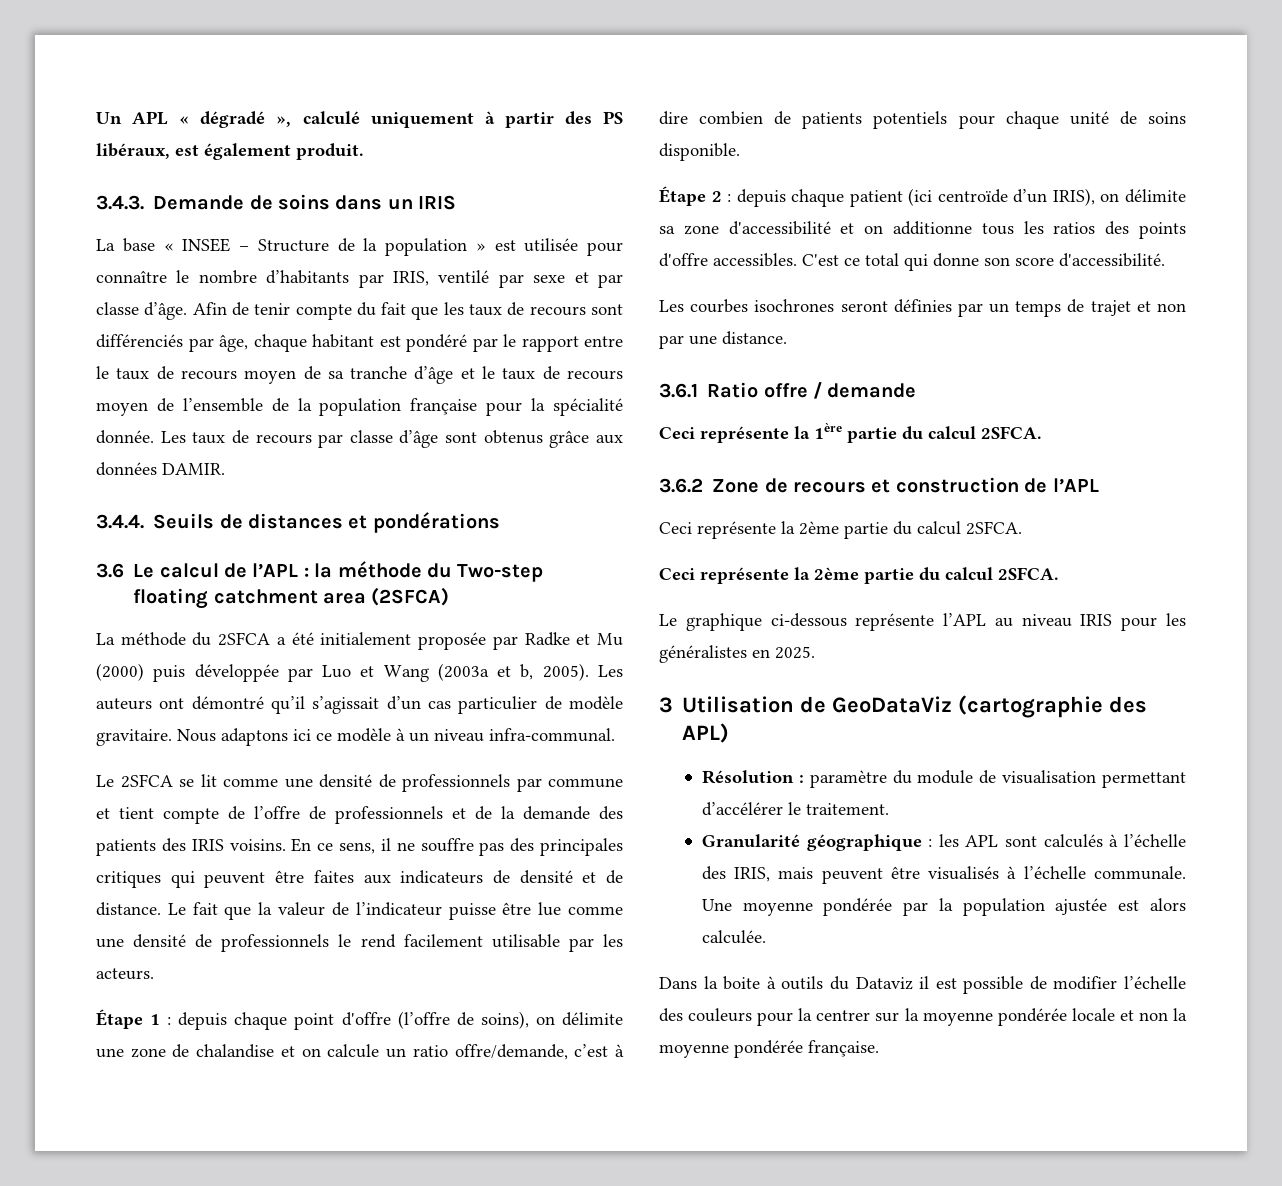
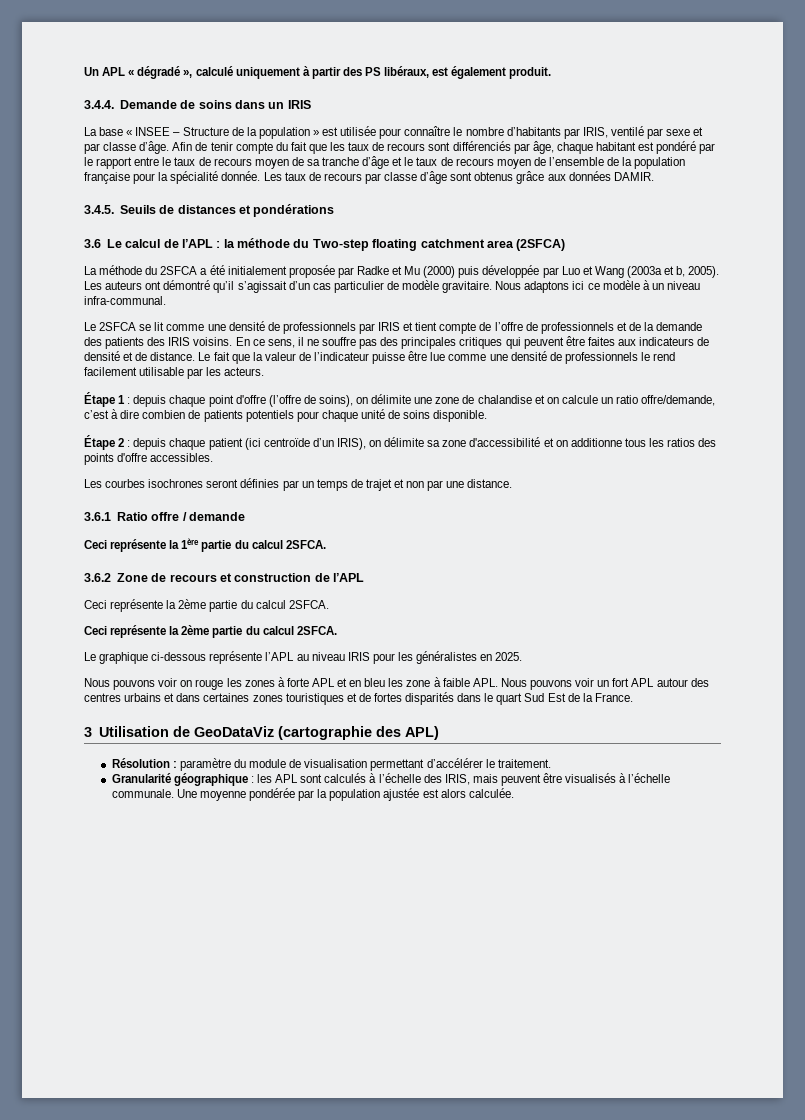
[96,195,144,210] 3.4.3. -> [84,100,114,109] 3.4.4.
[96,514,144,529] 3.4.4. -> [84,205,114,214] 3.4.5.
[548,778,623,788] commune -> [378,322,401,331] IRIS
[802,253,1165,271] C'est ce total qui donne son score d'accessibilité. -> (214, 457) none
(815, 652) none -> [84,677,709,690] [84,692,633,705] // Nous pouvons voir on rouge les zones à forte APL et en bleu les zone à faible APL. Nous pouvons voir un fort APL autour des centres urbains et dans certaines zones touristiques et de fortes disparités dans le quart Sud Est de la France.
[659,976,1186,994] [659,1008,1187,1026] [659,1040,879,1058] // Dans la boite à outils du Dataviz il est possible de modifier l’échelle des couleurs pour la centrer sur la moyenne pondérée locale et non la moyenne pondérée française. -> (514, 793) none

